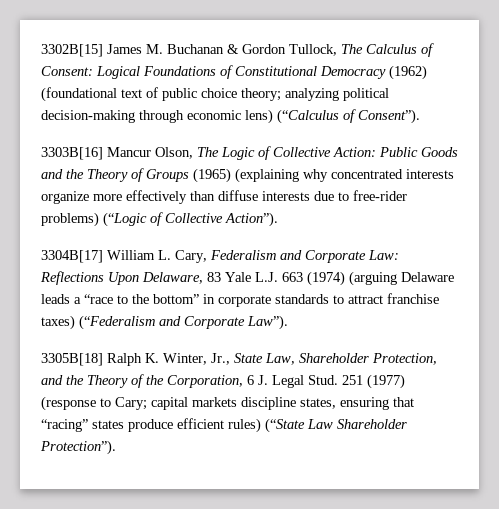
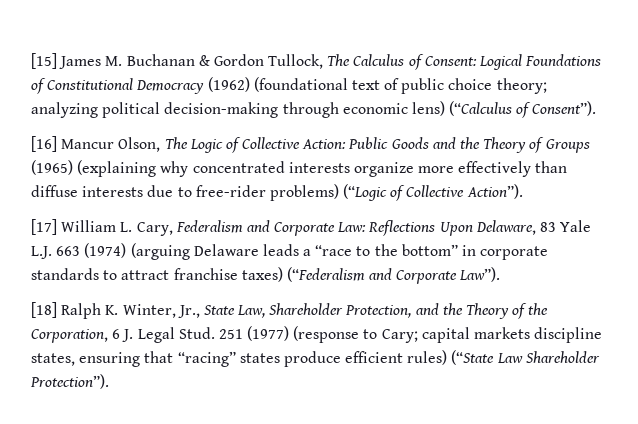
[41,44,103,57] 3302B[15] -> [31,53,57,69] [15]
[41,147,103,160] 3303B[16] -> [31,136,57,152] [16]
[41,250,103,263] 3304B[17] -> [31,219,57,235] [17]
[41,353,103,366] 3305B[18] -> [31,302,57,318] [18]

